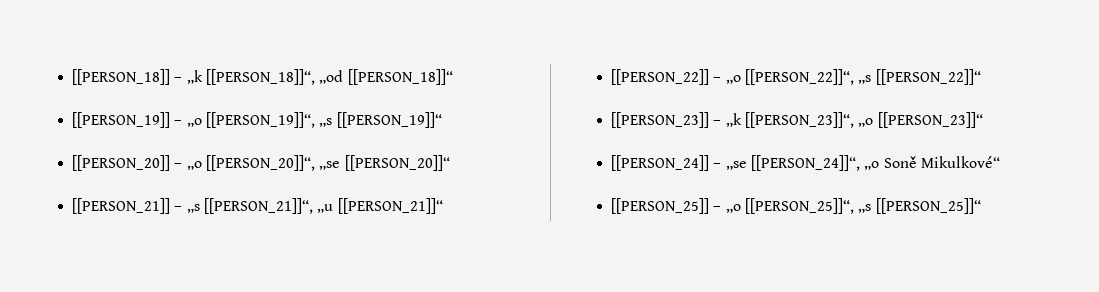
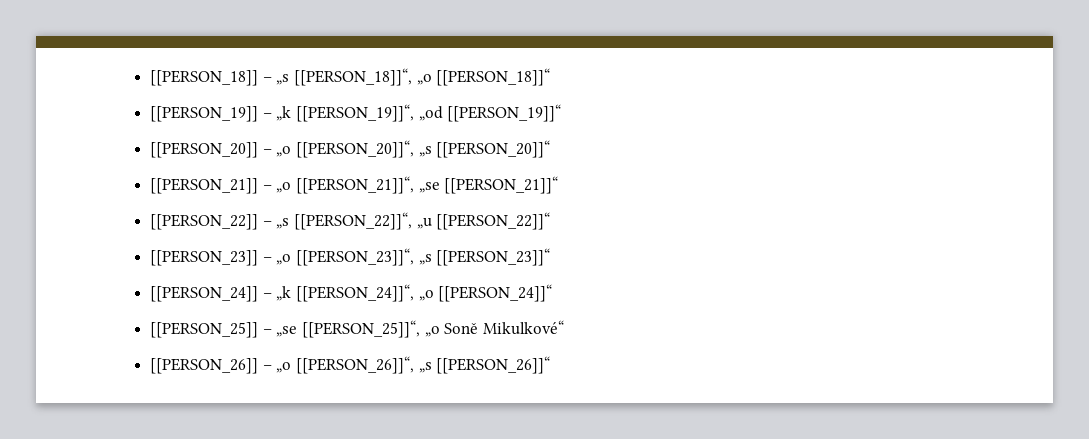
[186,69,344,85] „k [[PERSON_18]]“, „od -> [276,68,432,86] „s [[PERSON_18]]“, „o
[186,112,333,128] „o [[PERSON_19]]“, „s -> [276,104,443,122] „k [[PERSON_19]]“, „od
[319,161,341,170] „se -> [418,146,432,157] „s
[186,198,334,214] „s [[PERSON_21]]“, „u -> [276,176,440,194] „o [[PERSON_21]]“, „se
[725,69,872,85] „o [[PERSON_22]]“, „s -> [276,212,432,230] „s [[PERSON_22]]“, „u
[725,112,874,128] „k [[PERSON_23]]“, „o -> [276,248,432,266] „o [[PERSON_23]]“, „s
[725,155,861,171] „se [[PERSON_24]]“, -> [276,284,553,302] [150,320,421,338] „k [[PERSON_24]]“, „o [[PERSON_24]]“ // [[PERSON_25]] – „se [[PERSON_25]]“,
[611,198,981,214] [[PERSON_25]] – „o [[PERSON_25]]“, „s [[PERSON_25]]“ -> [150,356,551,374] [[PERSON_26]] – „o [[PERSON_26]]“, „s [[PERSON_26]]“

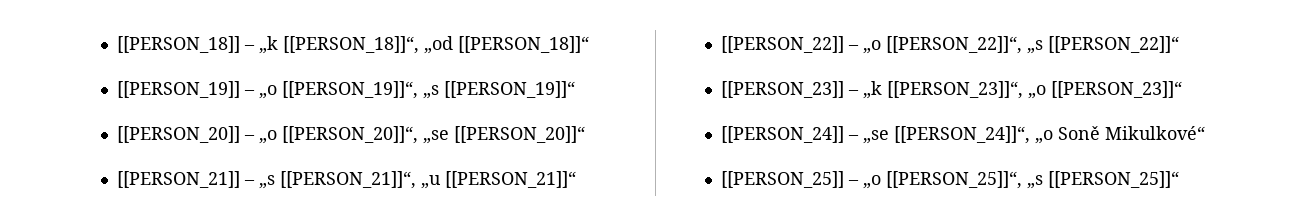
[276,68,432,86] „s [[PERSON_18]]“, „o -> [259,36,454,54] „k [[PERSON_18]]“, „od
[276,104,443,122] „k [[PERSON_19]]“, „od -> [259,81,440,99] „o [[PERSON_19]]“, „s
[418,146,432,157] „s -> [423,130,450,144] „se
[276,176,440,194] „o [[PERSON_21]]“, „se -> [259,171,442,189] „s [[PERSON_21]]“, „u
[276,212,432,230] „s [[PERSON_22]]“, „u -> [863,36,1044,54] „o [[PERSON_22]]“, „s
[276,248,432,266] „o [[PERSON_23]]“, „s -> [863,81,1047,99] „k [[PERSON_23]]“, „o
[276,286,292,301] „k -> [863,130,890,144] „se
[438,284,553,302] [150,320,440,338] [[PERSON_24]]“ // [[PERSON_25]] – „se [[PERSON_25]]“, „o -> (1054, 137) none
[150,356,551,374] [[PERSON_26]] – „o [[PERSON_26]]“, „s [[PERSON_26]]“ -> [721,171,1180,189] [[PERSON_25]] – „o [[PERSON_25]]“, „s [[PERSON_25]]“

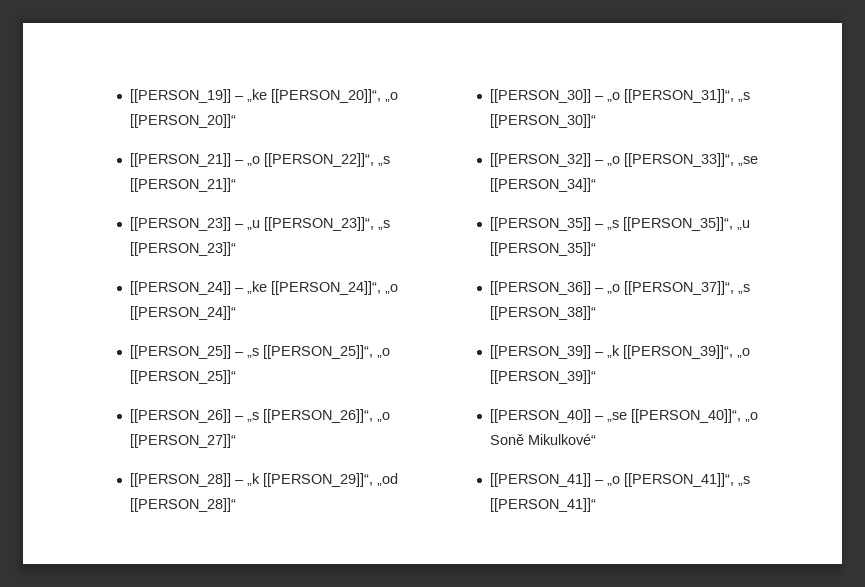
[117,36,590,54] [117,81,576,99] [117,126,586,144] [117,171,577,189] [721,36,845,53] [[PERSON_18]] – „k [[PERSON_18]]“, „od [[PERSON_18]]“ // [[PERSON_19]] – „o [[PERSON_19]]“, „s [[PERSON_19]]“ // [[PERSON_20]] – „o [[PERSON_20]]“, „se [[PERSON_20]]“ // [[PERSON_21]] – „s [[PERSON_21]]“, „u [[PERSON_21]]“ // [[PERSON_22]] -> [129,89,398,103] [129,114,236,128] [129,153,231,167] [[PERSON_19]] – „ke [[PERSON_20]]“, „o [[PERSON_20]]“ // [[PERSON_21]]
[1048,36,1180,53] [[PERSON_22]]“ -> [129,178,236,192] [[PERSON_21]]“
[863,81,1047,99] „k [[PERSON_23]]“, „o -> [246,217,390,231] „u [[PERSON_23]]“, „s
[863,126,1031,144] „se [[PERSON_24]]“, -> [246,281,398,295] [129,306,236,320] [129,345,390,359] [129,370,236,384] [129,409,390,423] [129,434,236,448] [129,473,398,487] [129,498,236,512] [489,89,750,103] [489,114,596,128] [489,153,758,167] [489,178,596,192] [489,217,750,231] [489,242,596,256] [489,281,750,295] [489,306,596,320] [489,345,750,359] [489,370,596,384] [489,409,741,423] „ke [[PERSON_24]]“, „o [[PERSON_24]]“ // [[PERSON_25]] – „s [[PERSON_25]]“, „o [[PERSON_25]]“ // [[PERSON_26]] – „s [[PERSON_26]]“, „o [[PERSON_27]]“ // [[PERSON_28]] – „k [[PERSON_29]]“, „od [[PERSON_28]]“ // [[PERSON_30]] – „o [[PERSON_31]]“, „s [[PERSON_30]]“ // [[PERSON_32]] – „o [[PERSON_33]]“, „se [[PERSON_34]]“ // [[PERSON_35]] – „s [[PERSON_35]]“, „u [[PERSON_35]]“ // [[PERSON_36]] – „o [[PERSON_37]]“, „s [[PERSON_38]]“ // [[PERSON_39]] – „k [[PERSON_39]]“, „o [[PERSON_39]]“ // [[PERSON_40]] – „se [[PERSON_40]]“,
[721,171,1180,189] [[PERSON_25]] – „o [[PERSON_25]]“, „s [[PERSON_25]]“ -> [489,473,750,487] [489,498,596,512] [[PERSON_41]] – „o [[PERSON_41]]“, „s [[PERSON_41]]“

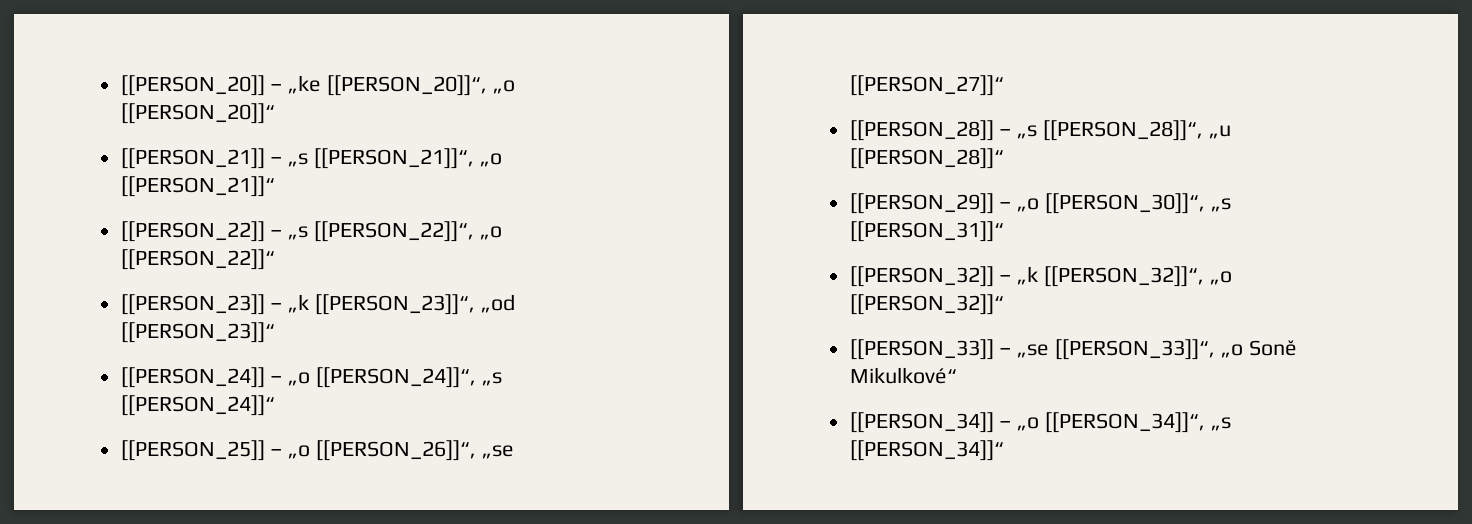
[129,89,231,103] [[PERSON_19]] -> [120,75,265,96] [[PERSON_20]]
[246,153,390,167] [129,178,236,192] „o [[PERSON_22]]“, „s [[PERSON_21]]“ -> [288,148,502,169] [120,176,275,197] [120,221,502,242] [120,249,275,270] „s [[PERSON_21]]“, „o [[PERSON_21]]“ // [[PERSON_22]] – „s [[PERSON_22]]“, „o [[PERSON_22]]“
[246,217,390,231] „u [[PERSON_23]]“, „s -> [288,294,515,315] „k [[PERSON_23]]“, „od
[246,281,398,295] „ke [[PERSON_24]]“, „o -> [288,367,502,388] „o [[PERSON_24]]“, „s
[246,345,390,359] [129,370,236,384] [129,409,390,423] „s [[PERSON_25]]“, „o [[PERSON_25]]“ // [[PERSON_26]] – „s [[PERSON_26]]“, „o -> [288,440,514,461] „o [[PERSON_26]]“, „se
[246,473,398,487] „k [[PERSON_29]]“, „od -> [1017,120,1231,141] „s [[PERSON_28]]“, „u
[489,89,750,103] [489,114,596,128] [[PERSON_30]] – „o [[PERSON_31]]“, „s [[PERSON_30]]“ -> [849,193,1231,214] [849,221,1004,242] [[PERSON_29]] – „o [[PERSON_30]]“, „s [[PERSON_31]]“
[606,153,758,167] [489,178,596,192] [489,217,750,231] [489,242,596,256] [489,281,750,295] [489,306,596,320] [489,345,750,359] [489,370,596,384] [489,409,591,423] „o [[PERSON_33]]“, „se [[PERSON_34]]“ // [[PERSON_35]] – „s [[PERSON_35]]“, „u [[PERSON_35]]“ // [[PERSON_36]] – „o [[PERSON_37]]“, „s [[PERSON_38]]“ // [[PERSON_39]] – „k [[PERSON_39]]“, „o [[PERSON_39]]“ // [[PERSON_40]] -> [1017,266,1232,287] [849,294,1004,315] [849,339,994,360] „k [[PERSON_32]]“, „o [[PERSON_32]]“ // [[PERSON_33]]
[630,409,741,423] [[PERSON_40]]“, -> [1055,339,1216,360] [[PERSON_33]]“,
[489,473,750,487] [489,498,596,512] [[PERSON_41]] – „o [[PERSON_41]]“, „s [[PERSON_41]]“ -> [849,412,1231,433] [849,440,1004,461] [[PERSON_34]] – „o [[PERSON_34]]“, „s [[PERSON_34]]“

